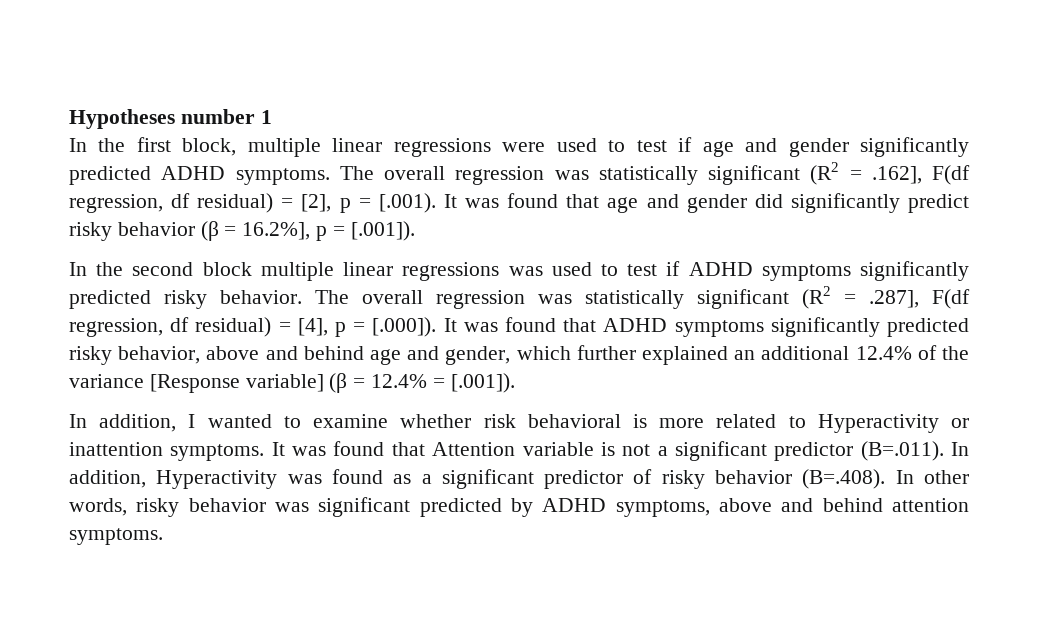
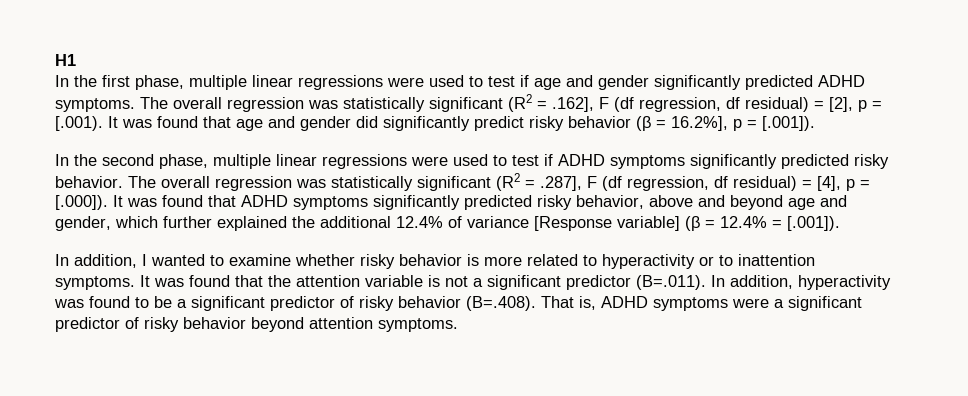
[69,109,272,129] Hypotheses number 1 -> [55,54,76,66] H1
[182,138,237,156] block, -> [135,75,184,90] phase,
[932,165,970,185] F(df -> [599,97,634,112] F (df
[202,262,543,281] block multiple linear regressions was -> [159,154,448,169] phase, multiple linear regressions were
[932,289,970,309] F(df -> [587,176,622,191] F (df
[303,346,364,360] behind -> [730,195,783,210] beyond
[734,350,756,360] an -> [292,216,315,228] the
[942,346,970,360] the -> (462, 222) none
[483,414,621,428] risk behavioral -> [360,254,462,269] risky behavior
[817,414,969,433] Hyperactivity or -> [602,254,733,269] hyperactivity or to
[432,442,516,456] Attention -> [268,275,360,287] the attention
[156,469,412,489] Hyperactivity was found as -> [798,275,891,290] [54,296,172,308] hyperactivity was found to be
[895,470,969,484] [69,497,883,517] In other words, risky behavior was significant predicted by ADHD symptoms, above and behind -> [541,296,862,311] [55,317,304,332] That is, ADHD symptoms were a significant predictor of risky behavior beyond

